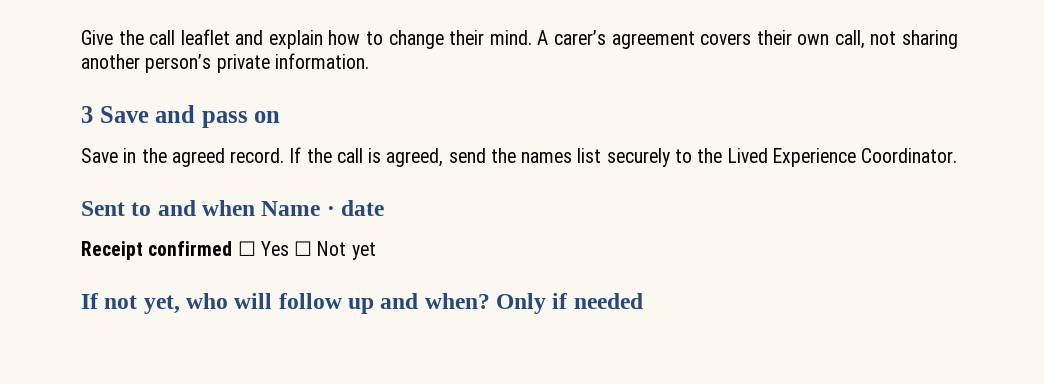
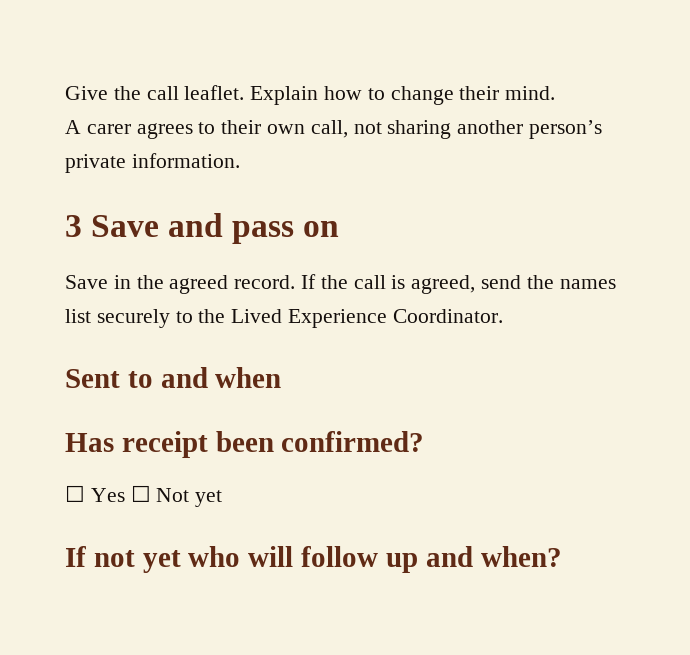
[180,29,323,49] leaflet and explain -> [184,85,319,105] leaflet. Explain
[537,30,752,49] A carer’s agreement covers -> [65,120,216,139] // A carer agrees to
[261,200,385,216] [81,241,233,260] Name · date // Receipt confirmed -> [65,431,425,458] // Has receipt been confirmed? //
[143,295,180,314] yet, -> [142,550,181,573] yet
[496,293,643,314] Only if needed -> (562, 556) none

